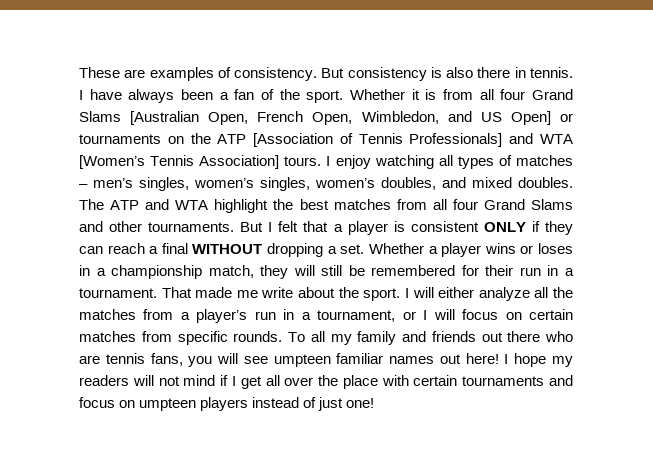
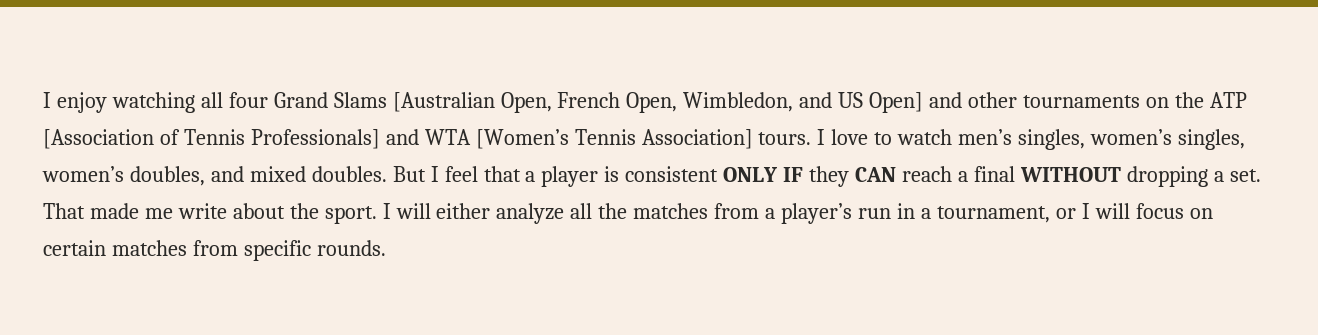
[79,67,573,81] [79,89,473,103] These are examples of consistency. But consistency is also there in tennis. I have always been a fan of the sport. Whether it is from -> [43,92,195,113] I enjoy watching
[559,113,573,122] or -> [929,92,1018,108] and other
[335,155,574,169] [79,184,88,188] enjoy watching all types of matches – -> [831,129,953,145] love to watch
[79,199,573,213] [79,221,235,232] The ATP and WTA highlight the best matches from all four Grand Slams and other tournaments. -> (387, 174) none
[278,221,299,232] felt -> [444,166,478,182] feel
[531,221,573,235] [79,246,103,254] if they can -> [783,166,897,187] IF they CAN
[368,243,574,257] [79,265,575,279] [79,288,157,298] Whether a player wins or loses in a championship match, they will still be remembered for their run in a tournament. -> (1261, 175) none
[288,331,573,345] [79,353,573,367] [79,375,573,389] [79,397,375,411] To all my family and friends out there who are tennis fans, you will see umpteen familiar names out here! I hope my readers will not mind if I get all over the place with certain tournaments and focus on umpteen players instead of just one! -> (386, 248) none

